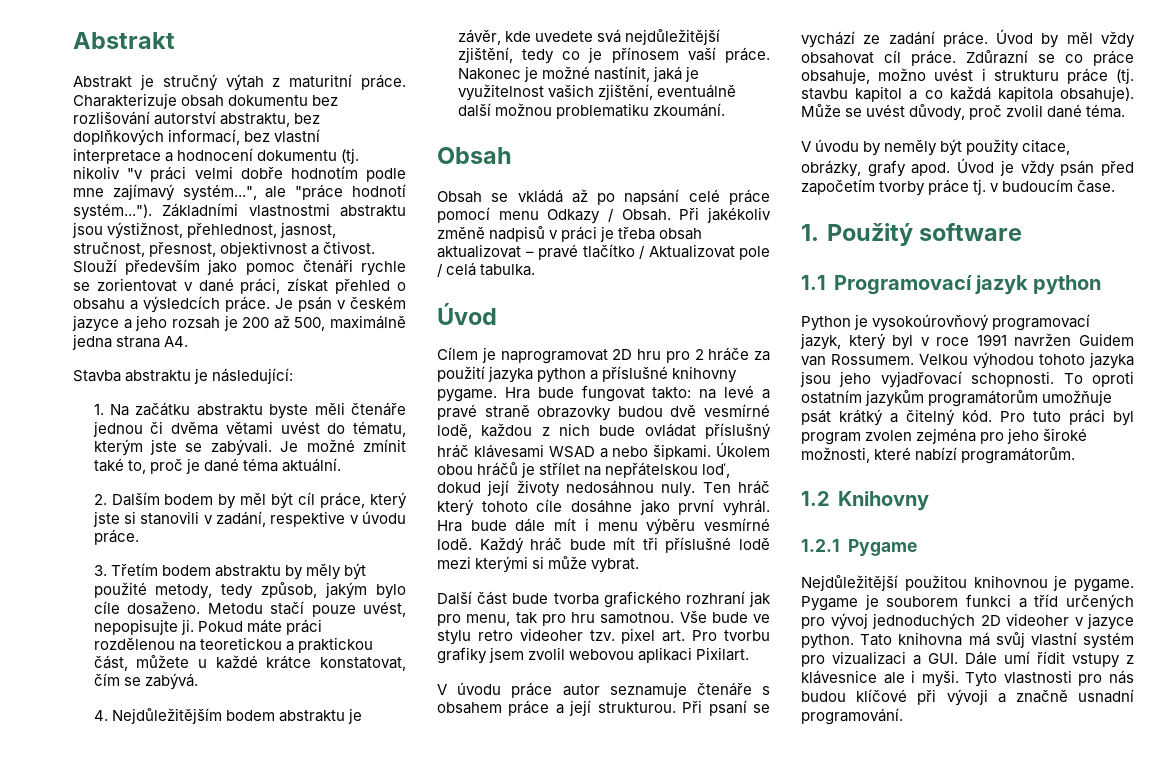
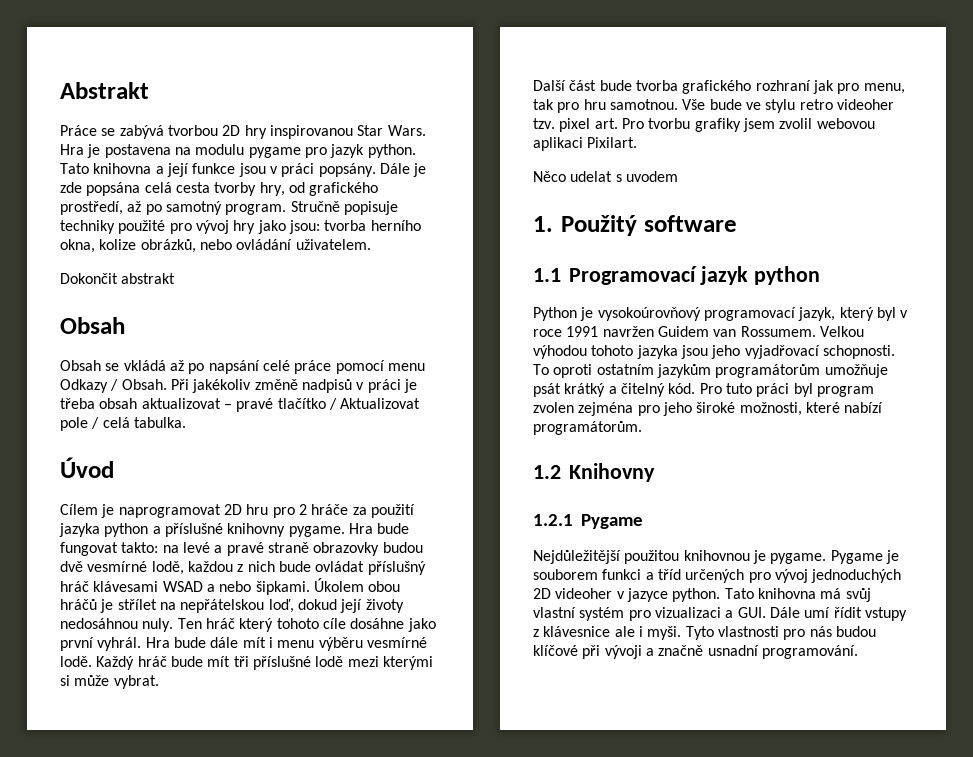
[73,74,406,91] [73,93,339,109] [73,111,321,127] [73,129,321,146] [73,148,360,164] [73,166,406,182] [73,184,407,201] [73,203,406,220] [72,222,337,239] [73,241,376,257] [73,259,406,276] [73,278,407,294] [73,296,406,313] [72,315,406,332] [72,334,189,350] [73,368,294,384] [93,402,406,419] [92,421,406,437] [93,439,406,456] [93,458,341,474] [93,492,408,509] [92,511,406,527] [93,529,139,545] [93,563,366,580] [93,582,406,599] [93,601,406,617] [93,619,322,635] [93,637,373,653] [93,655,406,671] [93,673,198,690] [93,708,362,724] [457,29,720,45] [457,47,770,64] [457,66,699,82] [457,84,736,101] [457,103,725,119] Abstrakt je stručný výtah z maturitní práce. Charakterizuje obsah dokumentu bez rozlišování autorství abstraktu, bez doplňkových informací, bez vlastní interpretace a hodnocení dokumentu (tj. nikoliv "v práci velmi dobře hodnotím podle mne zajímavý systém...", ale "práce hodnotí systém..."). Základními vlastnostmi abstraktu jsou výstižnost, přehlednost, jasnost, stručnost, přesnost, objektivnost a čtivost. Slouží především jako pomoc čtenáři rychle se zorientovat v dané práci, získat přehled o obsahu a výsledcích práce. Je psán v českém jazyce a jeho rozsah je 200 až 500, maximálně jedna strana A4. // Stavba abstraktu je následující: // 1. Na začátku abstraktu byste měli čtenáře jednou či dvěma větami uvést do tématu, kterým jste se zabývali. Je možné zmínit také to, proč je dané téma aktuální. // 2. Dalším bodem by měl být cíl práce, který jste si stanovili v zadání, respektive v úvodu práce. // 3. Třetím bodem abstraktu by měly být použité metody, tedy způsob, jakým bylo cíle dosaženo. Metodu stačí pouze uvést, nepopisujte ji. Pokud máte práci rozdělenou na teoretickou a praktickou část, můžete u každé krátce konstatovat, čím se zabývá. // 4. Nejdůležitějším bodem abstraktu je závěr, kde uvedete svá nejdůležitější zjištění, tedy co je přínosem vaší práce. Nakonec je možné nastínit, jaká je využitelnost vašich zjištění, eventuálně další možnou problematiku zkoumání. -> [60,125,426,139] [60,144,416,158] [60,163,427,177] [60,182,379,196] [60,201,398,215] [60,220,421,234] [60,239,371,253] [60,273,176,284] Práce se zabývá tvorbou 2D hry inspirovanou Star Wars. Hra je postavena na modulu pygame pro jazyk python. Tato knihovna a její funkce jsou v práci popsány. Dále je zde popsána celá cesta tvorby hry, od grafického prostředí, až po samotný program. Stručně popisuje techniky použité pro vývoj hry jako jsou: tvorba herního okna, kolize obrázků, nebo ovládání uživatelem. // Dokončit abstrakt
[437,682,770,698] [437,700,770,716] [801,29,1135,48] [801,50,1134,66] [801,68,1134,84] [801,86,1134,102] [801,104,1126,121] [801,139,1071,156] [801,158,1134,177] [801,179,1116,196] V úvodu práce autor seznamuje čtenáře s obsahem práce a její strukturou. Při psaní se vychází ze zadání práce. Úvod by měl vždy obsahovat cíl práce. Zdůrazní se co práce obsahuje, možno uvést i strukturu práce (tj. stavbu kapitol a co každá kapitola obsahuje). Může se uvést důvody, proč zvolil dané téma. // V úvodu by neměly být použity citace, obrázky, grafy apod. Úvod je vždy psán před započetím tvorby práce tj. v budoucím čase. -> [533,171,678,182] Něco udelat s uvodem

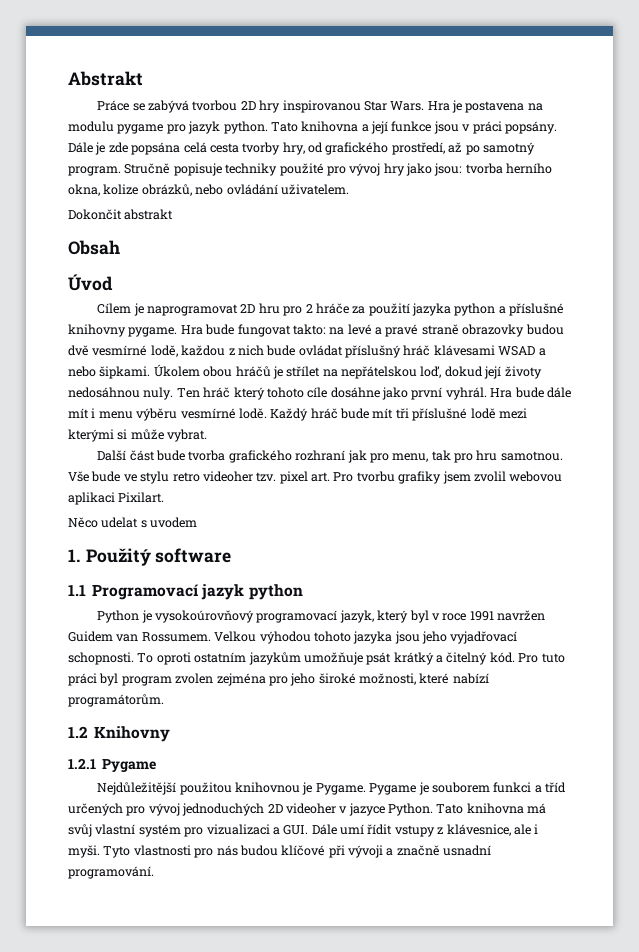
[60,360,425,374] [60,379,417,393] [60,398,421,412] [60,417,186,431] // Obsah se vkládá až po napsání celé práce pomocí menu Odkazy / Obsah. Při jakékoliv změně nadpisů v práci je třeba obsah aktualizovat – pravé tlačítko / Aktualizovat pole / celá tabulka. -> (120, 247) none
[715,364,821,378] programátorům -> (301, 658) none
[770,553,827,564] pygame. -> [315,783,366,795] Pygame.
[672,588,721,602] python. -> [388,803,433,816] Python.
[543,626,611,637] klávesnice -> [446,824,511,836] klávesnice,

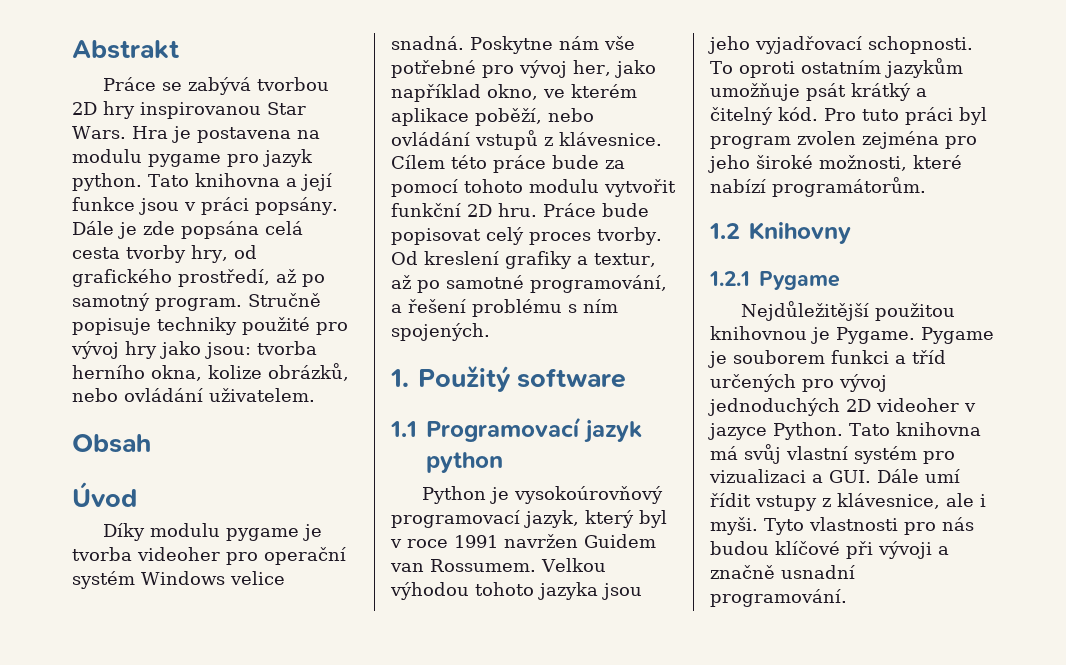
[68,209,174,220] // Dokončit abstrakt -> (315, 395) none
[97,303,565,316] [68,324,564,337] [68,345,546,358] [68,364,542,379] [68,387,571,400] [68,408,527,421] [68,429,208,442] [97,450,563,463] [68,471,563,484] [68,492,165,505] [68,517,198,528] Cílem je naprogramovat 2D hru pro 2 hráče za použití jazyka python a příslušné knihovny pygame. Hra bude fungovat takto: na levé a pravé straně obrazovky budou dvě vesmírné lodě, každou z nich bude ovládat příslušný hráč klávesami WSAD a nebo šipkami. Úkolem obou hráčů je střílet na nepřátelskou loď, dokud její životy nedosáhnou nuly. Ten hráč který tohoto cíle dosáhne jako první vyhrál. Hra bude dále mít i menu výběru vesmírné lodě. Každý hráč bude mít tři příslušné lodě mezi kterými si může vybrat. // Další část bude tvorba grafického rozhraní jak pro menu, tak pro hru samotnou. Vše bude ve stylu retro videoher tzv. pixel art. Pro tvorbu grafiky jsem zvolil webovou aplikaci Pixilart. // Něco udelat s uvodem -> [102,523,322,541] [72,547,346,565] [72,571,285,589] [391,36,635,54] [391,60,656,78] [391,84,637,102] [391,108,594,126] [391,130,662,150] [391,155,625,173] [391,179,676,197] [391,203,649,217] [391,227,662,245] [391,251,656,269] [391,275,667,293] [391,299,618,317] [391,323,490,341] Díky modulu pygame je tvorba videoher pro operační systém Windows velice snadná. Poskytne nám vše potřebné pro vývoj her, jako například okno, ve kterém aplikace poběží, nebo ovládání vstupů z klávesnice. Cílem této práce bude za pomocí tohoto modulu vytvořit funkční 2D hru. Práce bude popisovat celý proces tvorby. Od kreslení grafiky a textur, až po samotné programování, a řešení problému s ním spojených.

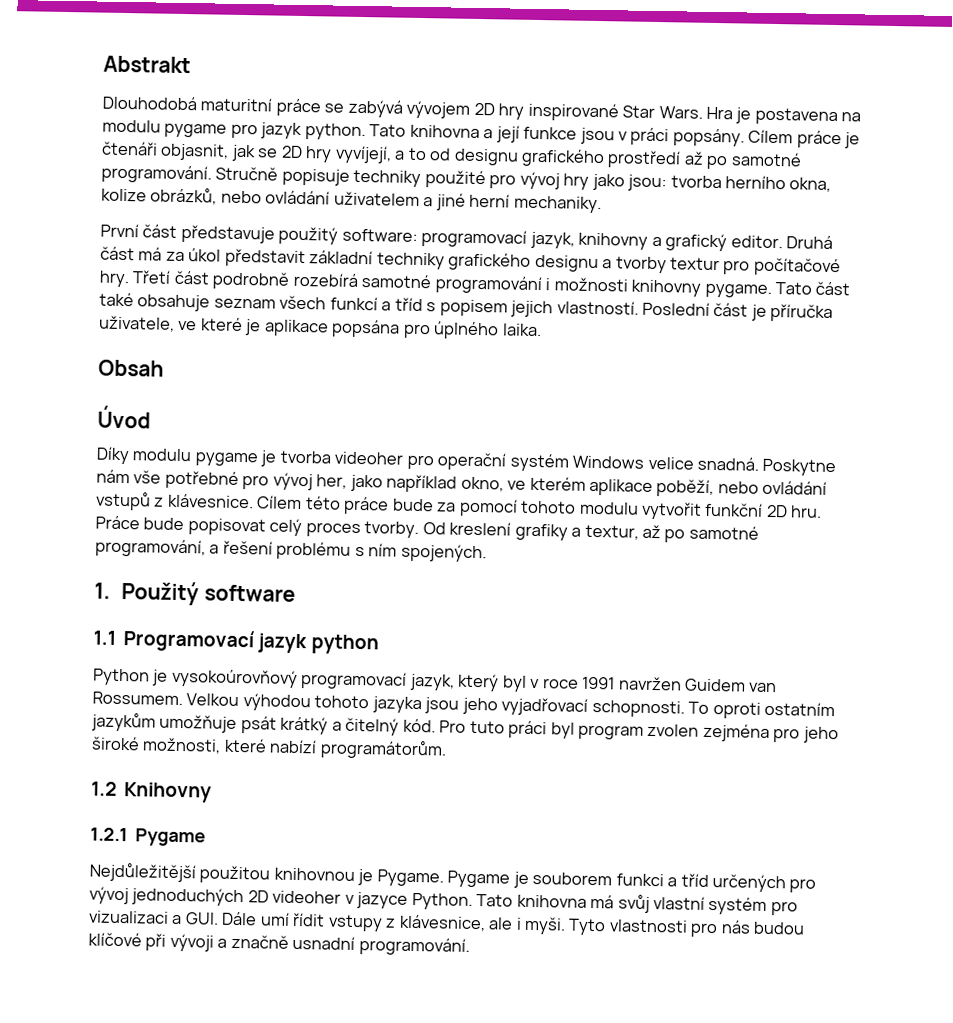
[102,77,156,91] Práce -> [102,95,321,117] Dlouhodobá maturitní práce
[256,77,329,91] [72,101,261,119] tvorbou 2D hry inspirovanou -> [406,100,619,122] vývojem 2D hry inspirované
[72,221,303,239] [72,245,257,263] [72,269,325,287] [72,293,242,311] Dále je zde popsána celá cesta tvorby hry, od grafického prostředí, až po samotný program. -> [748,129,861,149] [101,141,802,170] [101,164,212,184] Cílem práce je čtenáři objasnit, jak se 2D hry vyvíjejí, a to od designu grafického prostředí až po samotné programování.
[209,388,315,402] uživatelem. -> [333,191,602,214] [100,223,834,252] [100,246,841,277] [99,270,851,298] [99,292,834,323] [99,315,542,340] uživatelem a jiné herní mechaniky. // První část představuje použitý software: programovací jazyk, knihovny a grafický editor. Druhá část má za úkol představit základní techniky grafického designu a tvorby textur pro počítačové hry. Třetí část podrobně rozebírá samotné programování i možnosti knihovny pygame. Tato část také obsahuje seznam všech funkcí a tříd s popisem jejich vlastností. Poslední část je příručka uživatele, ve které je aplikace popsána pro úplného laika.

